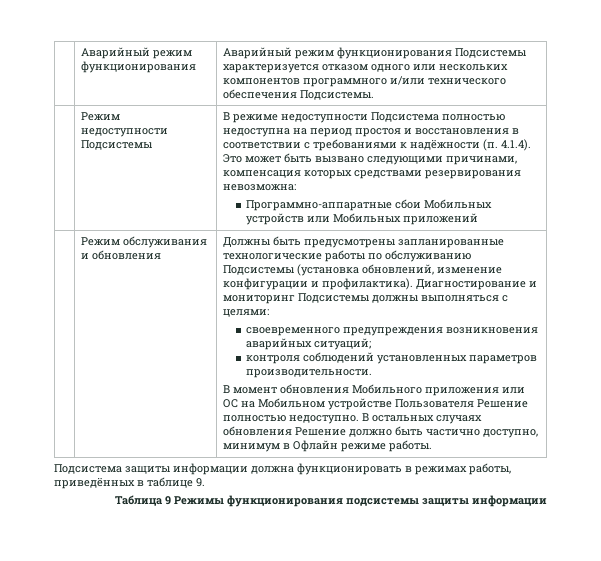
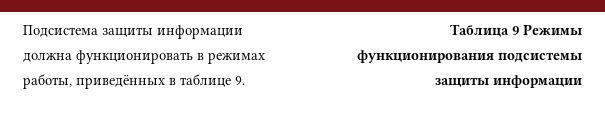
[81,47,193,59] [81,61,197,73] [223,47,527,59] [223,64,509,73] [223,76,507,87] [223,89,375,100] [81,112,121,121] [81,128,169,137] [81,140,153,150] [223,112,506,123] [223,128,520,137] [223,139,532,151] [223,153,518,165] [223,170,522,179] [223,184,297,191] [246,199,493,211] [246,213,479,225] [81,236,208,248] [81,250,162,260] [223,236,505,248] [223,250,472,262] [223,264,503,276] [223,278,538,290] [223,293,509,304] [223,309,270,317] [246,327,539,336] [246,338,372,350] [246,352,538,364] [246,369,373,378] [223,384,526,396] [223,398,529,410] [223,413,483,424] [223,426,539,438] [223,440,433,452] | Аварийный режим функционирования | Аварийный режим функционирования Подсистемы характеризуется отказом одного или нескольких компонентов программного и/или технического обеспечения Подсистемы. // | Режим недоступности Подсистемы | В режиме недоступности Подсистема полностью недоступна на период простоя и восстановления в соответствии с требованиями к надёжности (п. 4.1.4). Это может быть вызвано следующими причинами, компенсация которых средствами резервирования невозможна: // Программно-аппаратные сбои Мобильных устройств или Мобильных приложений // | Режим обслуживания и обновления | Должны быть предусмотрены запланированные технологические работы по обслуживанию Подсистемы (установка обновлений, изменение конфигурации и профилактика). Диагностирование и мониторинг Подсистемы должны выполняться с целями: // своевременного предупреждения возникновения аварийных ситуаций; // контроля соблюдений установленных параметров производительности. // В момент обновления Мобильного приложения или ОС на Мобильном устройстве Пользователя Решение полностью недоступно. В остальных случаях обновления Решение должно быть частично доступно, минимум в Офлайн режиме работы. // -> (23, 31) none

